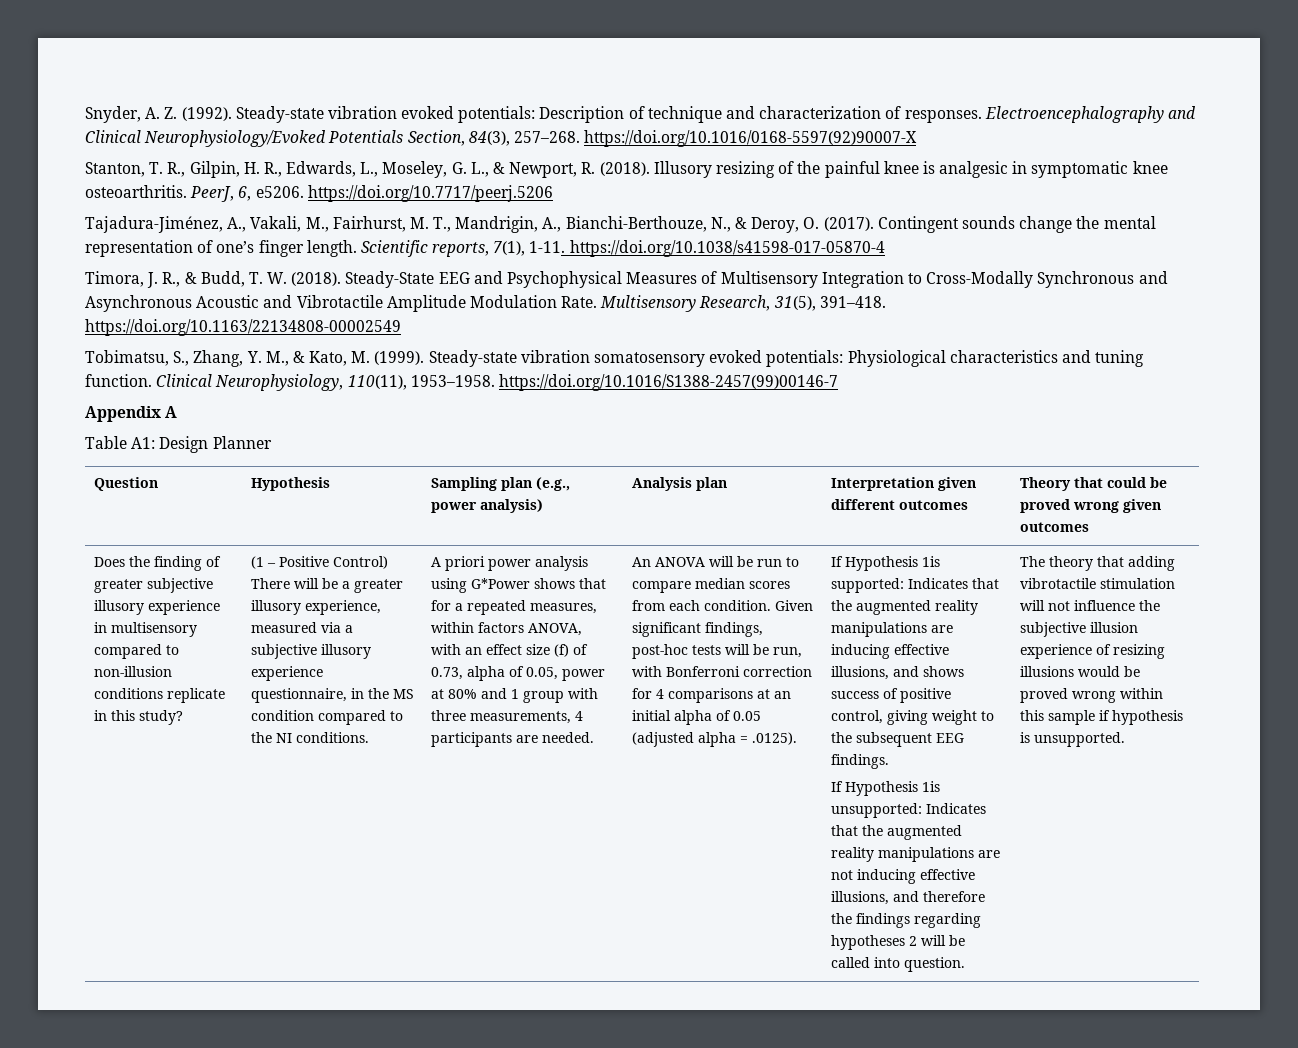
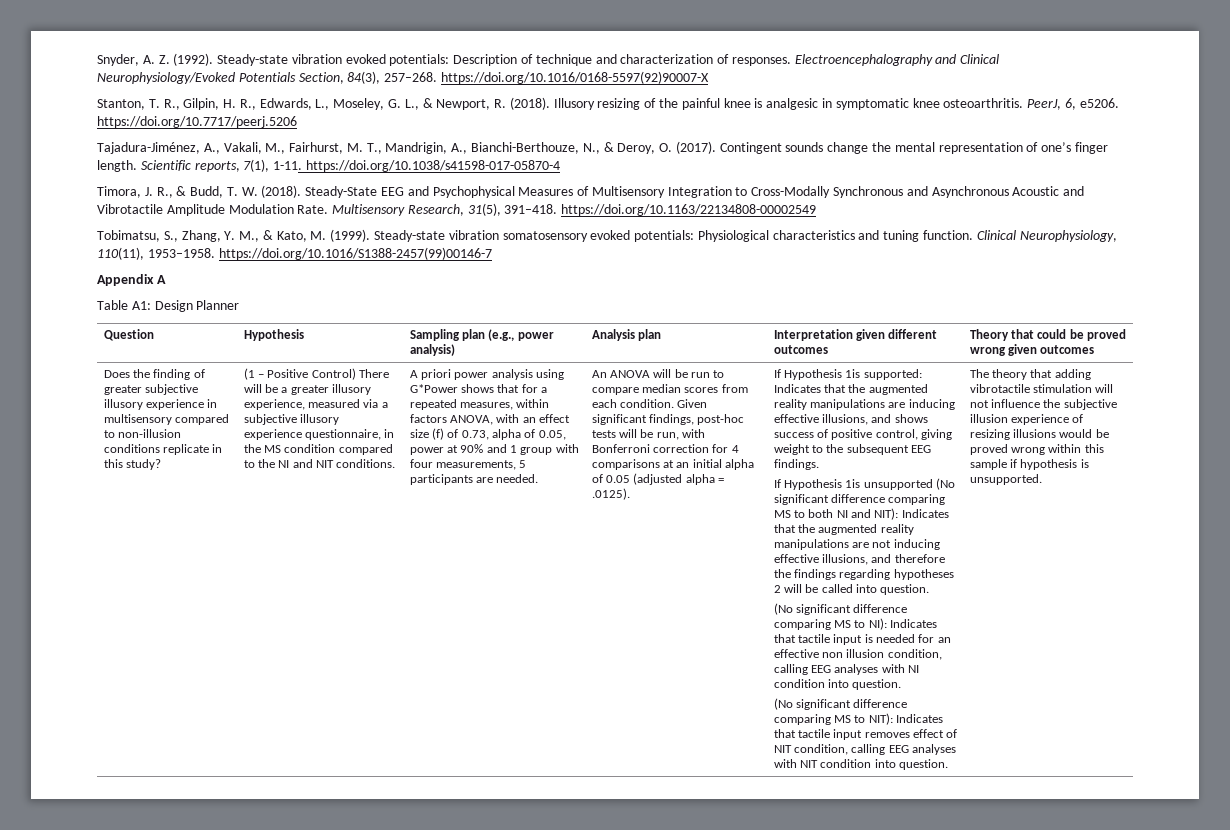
(292, 738) none -> [292,459,335,468] and NIT
[447,689,477,699] 80% -> [460,444,484,453] 90%
[430,710,583,724] three measurements, 4 -> [409,459,527,470] four measurements, 5
[830,803,922,818] unsupported: -> [863,478,956,490] [773,494,946,505] [773,508,899,520] unsupported (No significant difference comparing MS to both NI and NIT):
(965, 964) none -> [773,603,908,615] [773,618,938,630] [773,634,951,645] [773,649,942,660] [773,664,920,675] [773,679,902,690] [773,698,908,710] [773,713,944,725] [773,729,958,740] [773,744,957,755] [773,759,949,770] // (No significant difference comparing MS to NI): Indicates that tactile input is needed for an effective non illusion condition, calling EEG analyses with NI condition into question. // (No significant difference comparing MS to NIT): Indicates that tactile input removes effect of NIT condition, calling EEG analyses with NIT condition into question.

